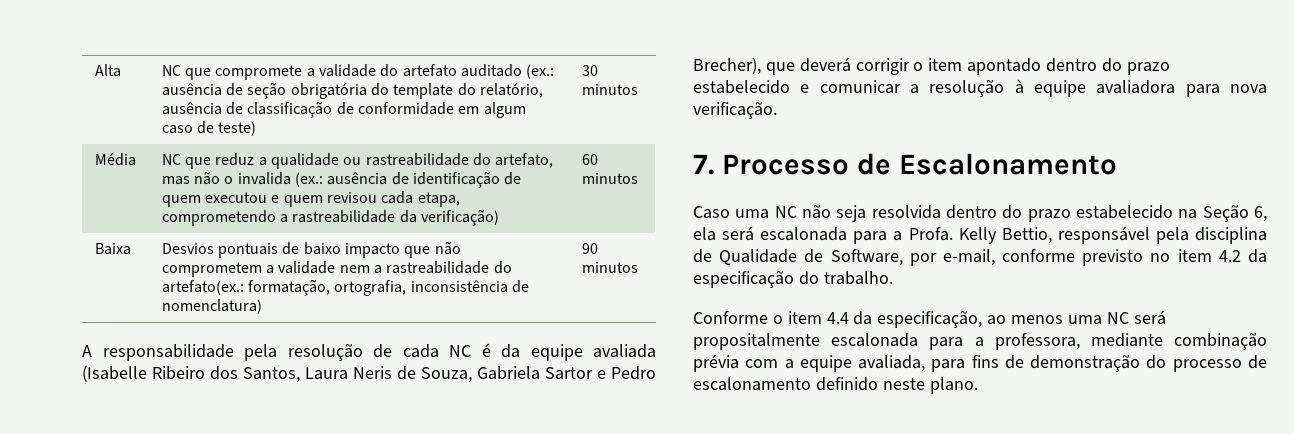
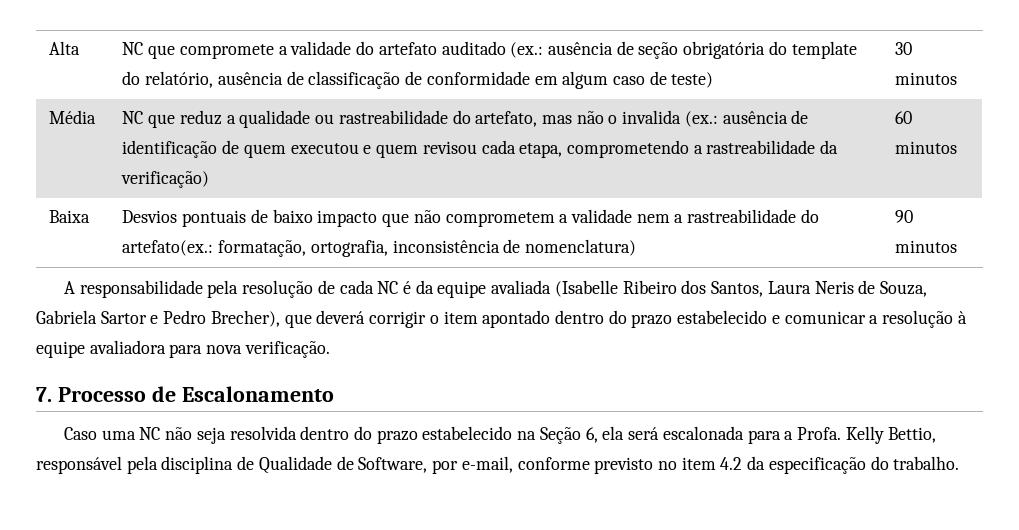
[693,310,1166,328] [693,332,1267,350] [693,354,1267,372] [693,377,978,394] // Conforme o item 4.4 da especificação, ao menos uma NC será propositalmente escalonada para a professora, mediante combinação prévia com a equipe avaliada, para fins de demonstração do processo de escalonamento definido neste plano. -> (960, 463) none

